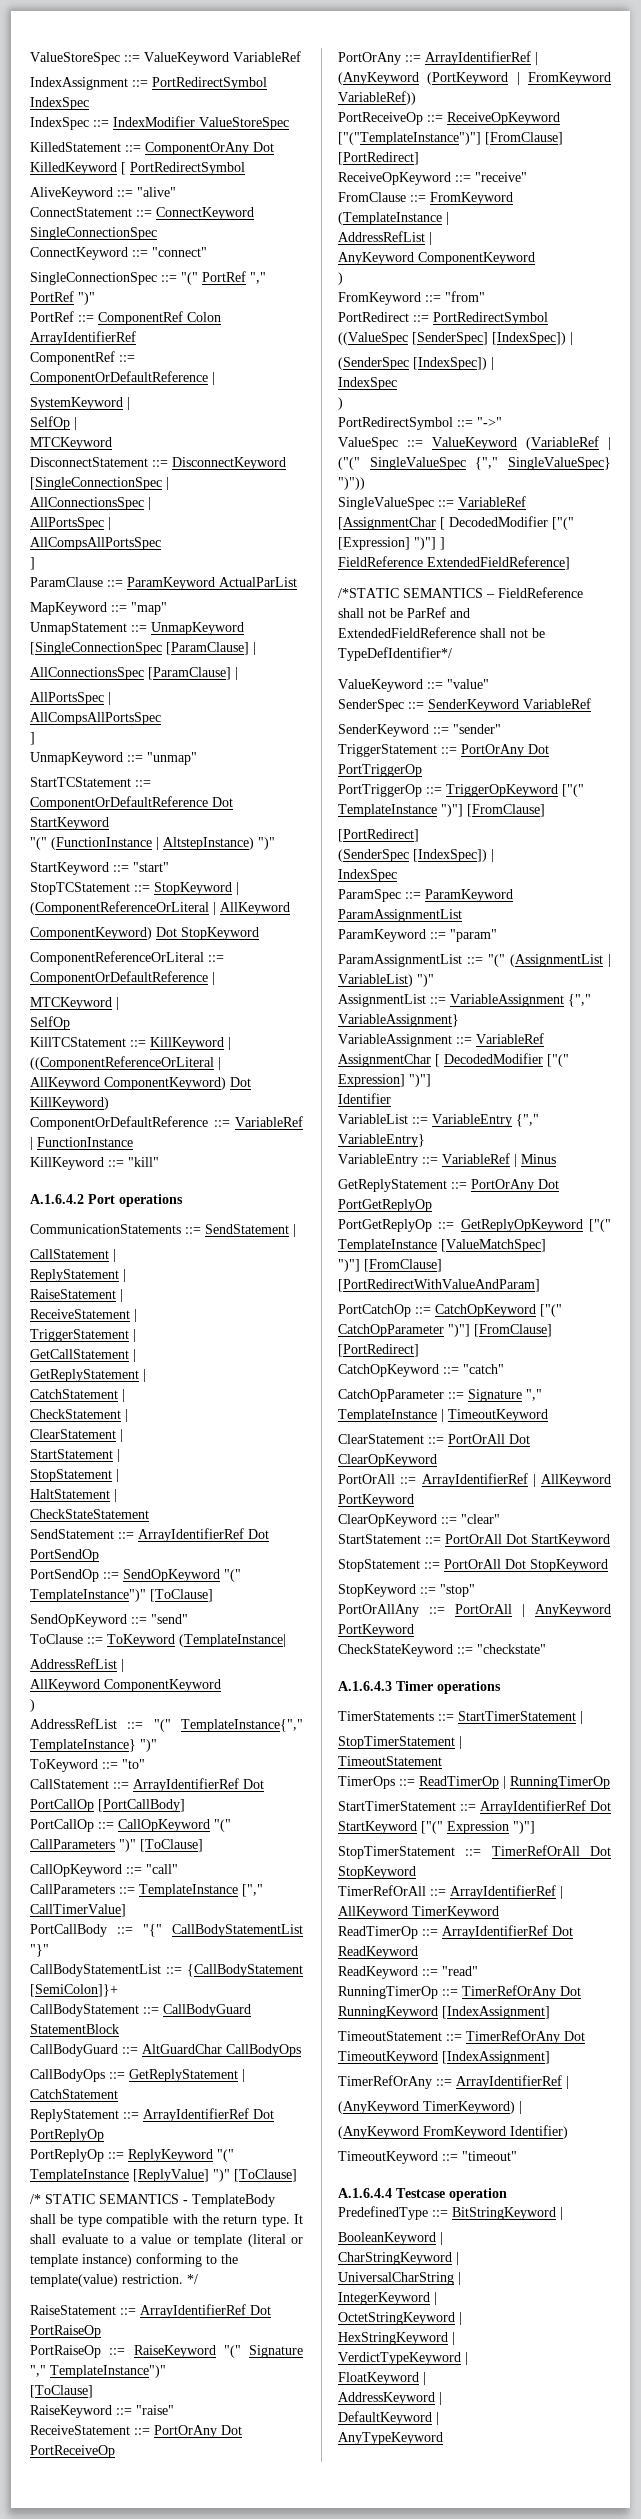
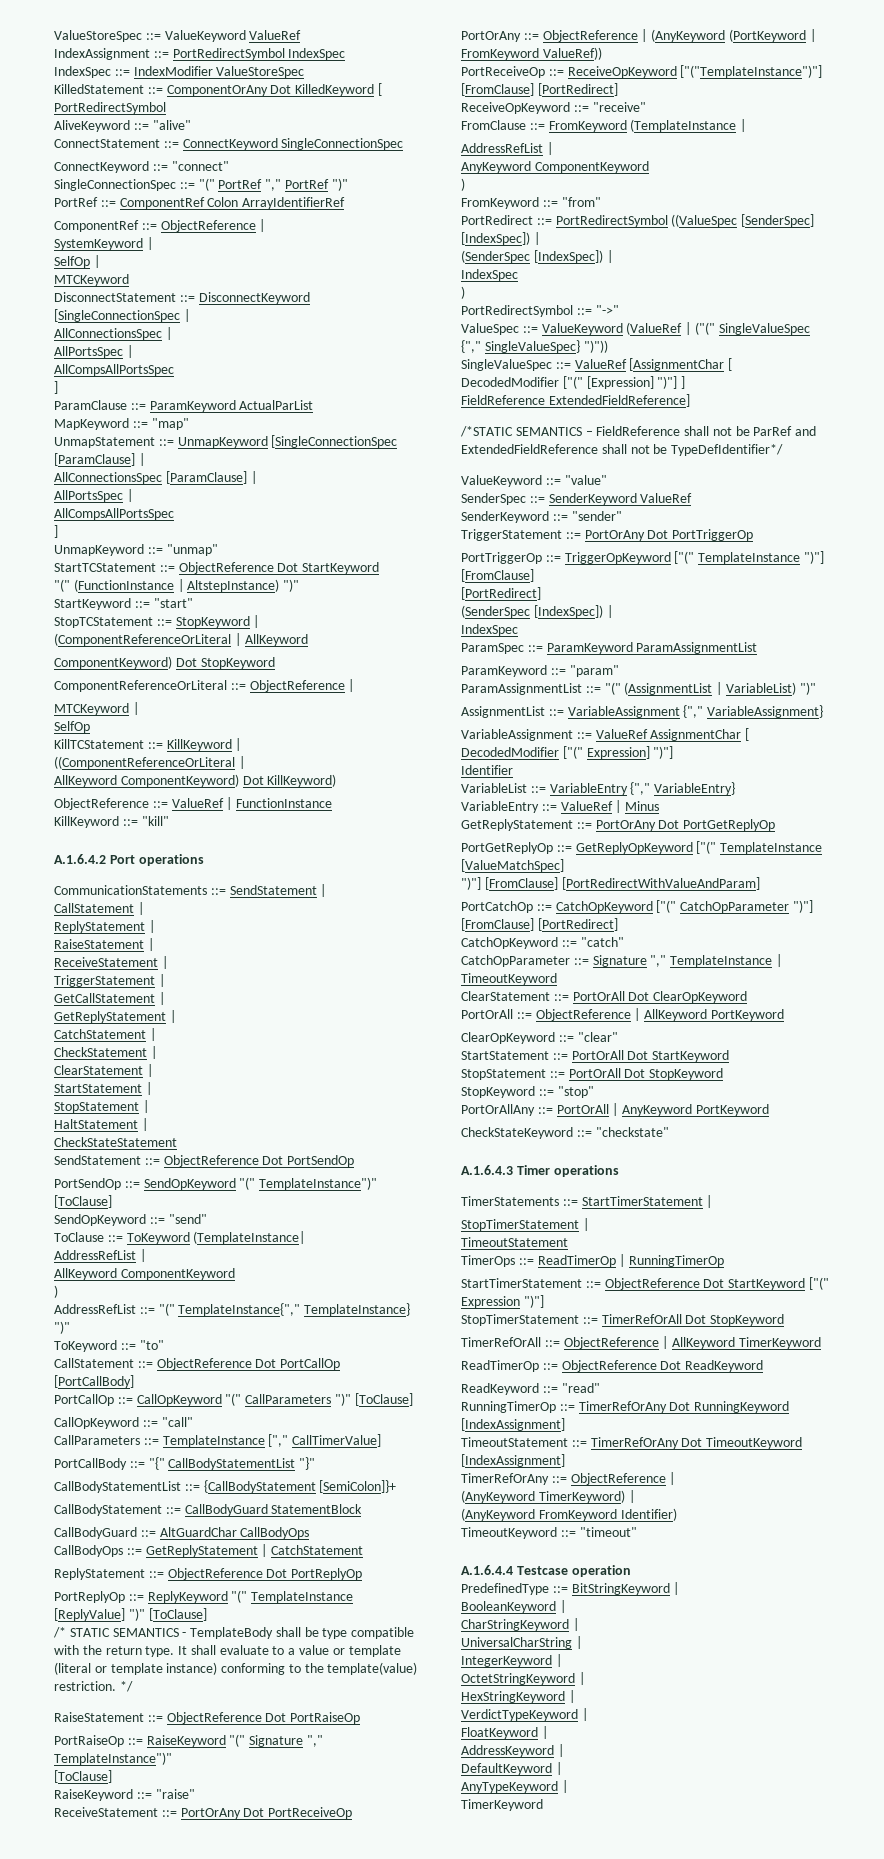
[233,51,301,62] VariableRef -> [249,30,302,40] ValueRef
[30,371,208,385] ComponentOrDefaultReference -> [160,220,256,232] ObjectReference
[30,796,208,810] ComponentOrDefaultReference -> [178,562,274,574] ObjectReference
[30,971,208,985] ComponentOrDefaultReference -> [249,680,345,692] ObjectReference
[30,1116,303,1130] ComponentOrDefaultReference ::= VariableRef -> [54,798,224,810] ObjectReference ::= ValueRef
[138,1528,244,1542] ArrayIdentifierRef -> [163,1155,259,1167] ObjectReference
[133,1778,239,1792] ArrayIdentifierRef -> [156,1358,252,1370] ObjectReference
[143,2108,249,2122] ArrayIdentifierRef -> [167,1568,263,1580] ObjectReference
[140,2304,246,2318] ArrayIdentifierRef -> [166,1712,262,1724] ObjectReference
[425,51,531,65] ArrayIdentifierRef -> [542,30,638,42] ObjectReference
[338,91,416,105] VariableRef)) -> [542,47,602,60] ValueRef))
[526,436,599,450] (VariableRef -> [626,322,683,335] (ValueRef
[458,496,526,507] VariableRef -> [574,359,627,369] ValueRef
[523,698,591,709] VariableRef -> [640,493,693,503] ValueRef
[476,1033,544,1044] VariableRef -> [595,729,648,739] ValueRef
[442,1153,510,1164] VariableRef -> [560,801,613,811] ValueRef
[421,1473,528,1487] ArrayIdentifierRef -> [535,1009,631,1021] ObjectReference
[480,1800,586,1814] ArrayIdentifierRef -> [604,1278,700,1290] ObjectReference
[450,1885,556,1899] ArrayIdentifierRef -> [563,1337,659,1349] ObjectReference
[442,1925,548,1939] ArrayIdentifierRef -> [561,1360,657,1372] ObjectReference
[456,2075,562,2089] ArrayIdentifierRef -> [570,1473,666,1485] ObjectReference
(443, 2438) none -> [561,1780,568,1793] [461,1799,543,1811] | // TimerKeyword

